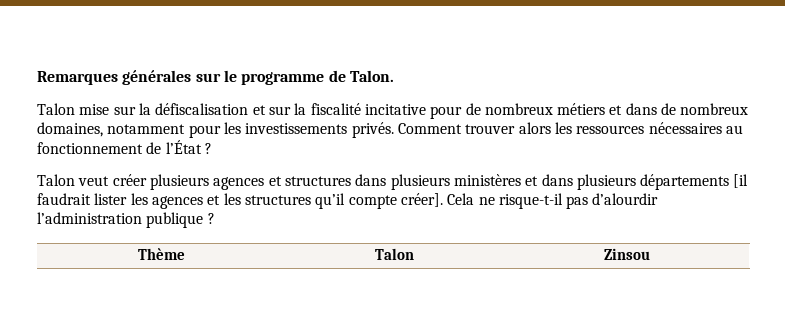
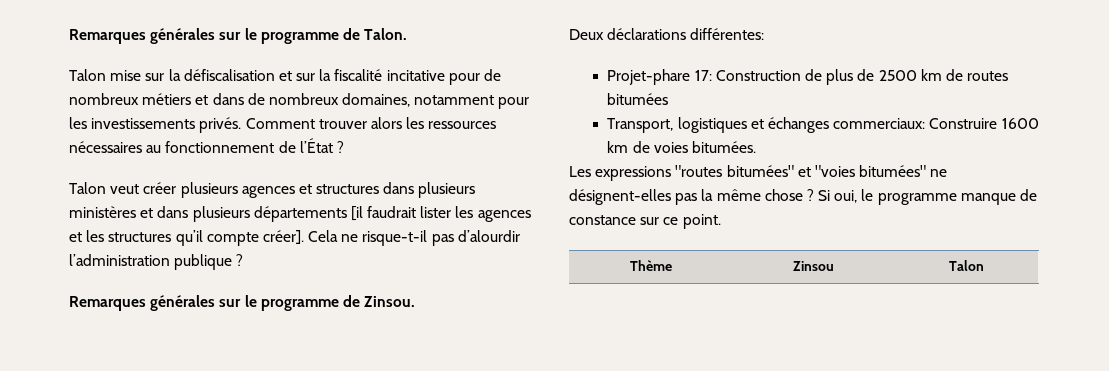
(215, 218) none -> [69,295,416,311] [569,28,765,40] [607,69,1009,85] [607,93,669,105] [607,117,1039,133] [607,141,756,153] [569,165,948,181] [569,189,1038,205] [569,214,721,229] // Remarques générales sur le programme de Zinsou. // Deux déclarations différentes: // Projet-phare 17: Construction de plus de 2500 km de routes bitumées // Transport, logistiques et échanges commerciaux: Construire 1600 km de voies bitumées. // Les expressions "routes bitumées" et "voies bitumées" ne désignent-elles pas la même chose ? Si oui, le programme manque de constance sur ce point.
[374,248,414,260] [604,248,650,260] | Talon | Zinsou -> [792,261,834,271] [948,260,984,271] | Zinsou | Talon

